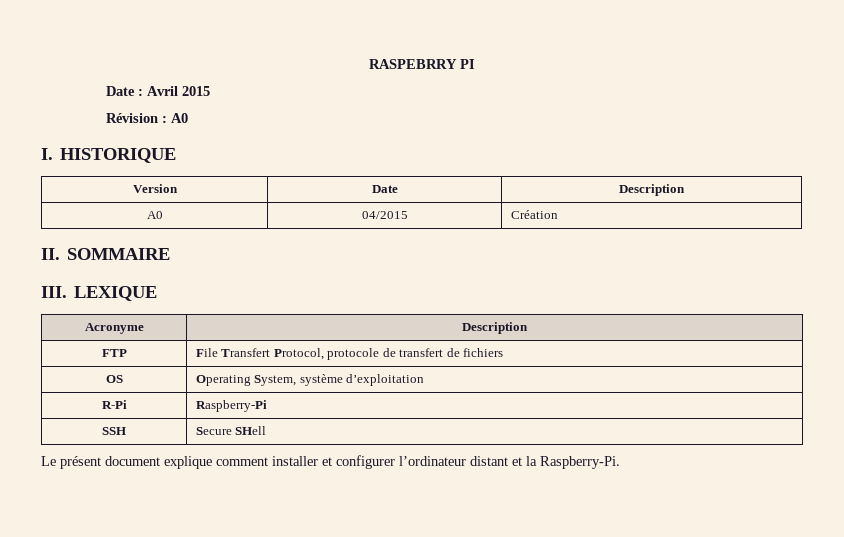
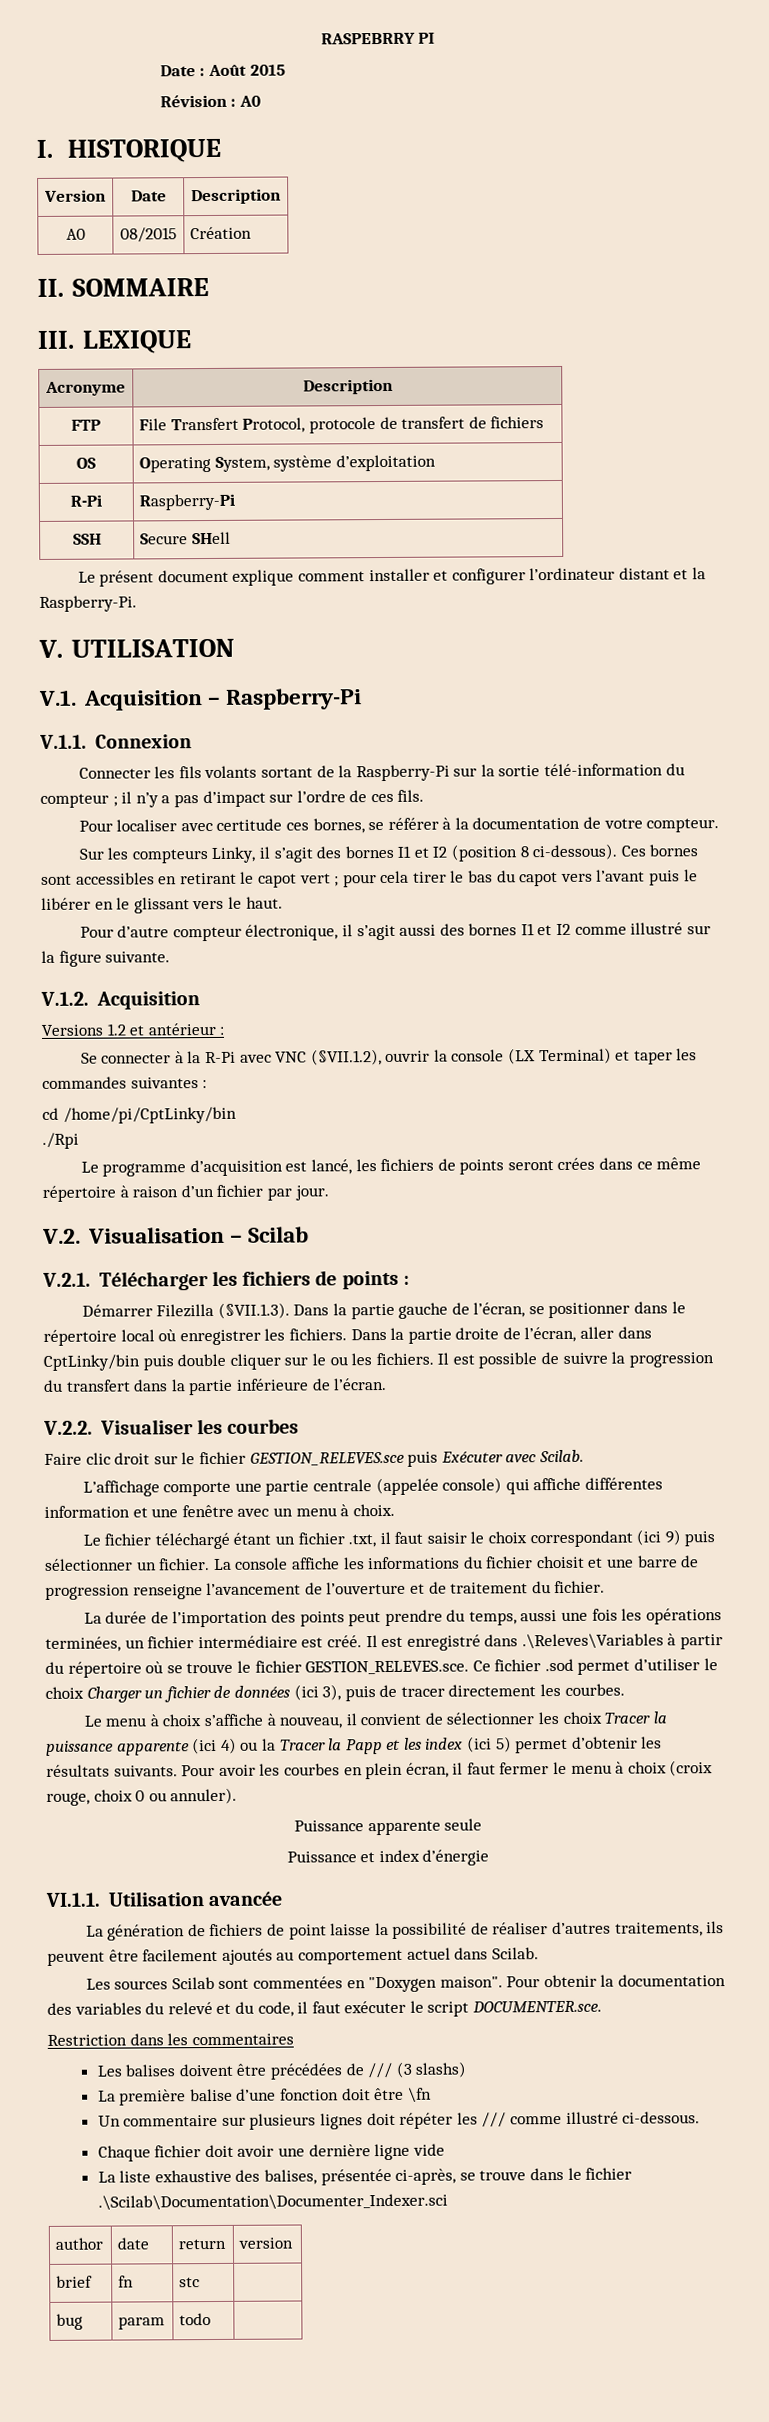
[146,86,178,96] Avril -> [208,64,248,76] Août
[361,211,408,219] 04/2015 -> [120,227,177,243] 08/2015
(620, 462) none -> [38,638,235,658] [38,688,362,711] [39,734,192,749] [78,763,685,782] [40,789,425,808] [78,816,720,834] [78,843,699,864] [41,869,698,888] [41,896,283,914] [79,922,711,942] [41,950,171,967] [40,991,200,1010] [41,1022,225,1036] [80,1047,698,1066] [42,1076,208,1089] [42,1106,237,1124] [42,1132,79,1149] [80,1157,702,1177] [42,1184,329,1202] [42,1226,309,1244] [42,1270,410,1291] [81,1301,686,1320] [43,1326,652,1346] [43,1351,714,1371] [43,1377,388,1396] [43,1418,300,1435] [44,1449,584,1467] [82,1477,663,1497] [44,1503,395,1518] [82,1529,716,1550] [44,1555,700,1571] [45,1580,606,1600] [83,1608,722,1628] [45,1633,724,1652] [45,1658,718,1678] [45,1683,625,1703] [83,1711,667,1729] [46,1736,663,1756] [46,1760,714,1780] [46,1787,238,1806] [293,1818,483,1836] [286,1849,490,1866] [45,1891,282,1907] [85,1921,725,1941] [47,1947,539,1966] [85,1974,727,1993] [47,2000,603,2017] [47,2033,294,2046] [96,2061,467,2080] [97,2087,432,2106] [97,2111,701,2130] [97,2143,445,2162] [97,2167,633,2186] [97,2193,448,2211] [55,2237,104,2250] [117,2237,150,2250] [178,2238,227,2250] [238,2237,294,2249] [56,2275,94,2288] [118,2275,135,2288] [179,2277,201,2288] [56,2313,84,2330] [118,2316,166,2330] [179,2313,212,2326] // V. UTILISATION // V.1. Acquisition – Raspberry-Pi // V.1.1. Connexion // Connecter les fils volants sortant de la Raspberry-Pi sur la sortie télé-information du compteur ; il n’y a pas d’impact sur l’ordre de ces fils. // Pour localiser avec certitude ces bornes, se référer à la documentation de votre compteur. // Sur les compteurs Linky, il s’agit des bornes I1 et I2 (position 8 ci-dessous). Ces bornes sont accessibles en retirant le capot vert ; pour cela tirer le bas du capot vers l’avant puis le libérer en le glissant vers le haut. // Pour d’autre compteur électronique, il s’agit aussi des bornes I1 et I2 comme illustré sur la figure suivante. // V.1.2. Acquisition // Versions 1.2 et antérieur : // Se connecter à la R-Pi avec VNC (§VII.1.2), ouvrir la console (LX Terminal) et taper les commandes suivantes : // cd /home/pi/CptLinky/bin // ./Rpi // Le programme d’acquisition est lancé, les fichiers de points seront crées dans ce même répertoire à raison d’un fichier par jour. // V.2. Visualisation – Scilab // V.2.1. Télécharger les fichiers de points : // Démarrer Filezilla (§VII.1.3). Dans la partie gauche de l’écran, se positionner dans le répertoire local où enregistrer les fichiers. Dans la partie droite de l’écran, aller dans CptLinky/bin puis double cliquer sur le ou les fichiers. Il est possible de suivre la progression du transfert dans la partie inférieure de l’écran. // V.2.2. Visualiser les courbes // Faire clic droit sur le fichier GESTION_RELEVES.sce puis Exécuter avec Scilab. // L’affichage comporte une partie centrale (appelée console) qui affiche différentes information et une fenêtre avec un menu à choix. // Le fichier téléchargé étant un fichier .txt, il faut saisir le choix correspondant (ici 9) puis sélectionner un fichier. La console affiche les informations du fichier choisit et une barre de progression renseigne l’avancement de l’ouverture et de traitement du fichier. // La durée de l’importation des points peut prendre du temps, aussi une fois les opérations terminées, un fichier intermédiaire est créé. Il est enregistré dans .\Releves\Variables à partir du répertoire où se trouve le fichier GESTION_RELEVES.sce. Ce fichier .sod permet d’utiliser le choix Charger un fichier de données (ici 3), puis de tracer directement les courbes. // Le menu à choix s’affiche à nouveau, il convient de sélectionner les choix Tracer la puissance apparente (ici 4) ou la Tracer la Papp et les index (ici 5) permet d’obtenir les résultats suivants. Pour avoir les courbes en plein écran, il faut fermer le menu à choix (croix rouge, choix 0 ou annuler). // Puissance apparente seule // Puissance et index d’énergie // VI.1.1. Utilisation avancée // La génération de fichiers de point laisse la possibilité de réaliser d’autres traitements, ils peuvent être facilement ajoutés au comportement actuel dans Scilab. // Les sources Scilab sont commentées en "Doxygen maison". Pour obtenir la documentation des variables du relevé et du code, il faut exécuter le script DOCUMENTER.sce. // Restriction dans les commentaires // Les balises doivent être précédées de /// (3 slashs) // La première balise d’une fonction doit être \fn // Un commentaire sur plusieurs lignes doit répéter les /// comme illustré ci-dessous. // Chaque fichier doit avoir une dernière ligne vide // La liste exhaustive des balises, présentée ci-après, se trouve dans le fichier .\Scilab\Documentation\Documenter_Indexer.sci // author | date | return | version // brief | fn | stc | // bug | param | todo |

